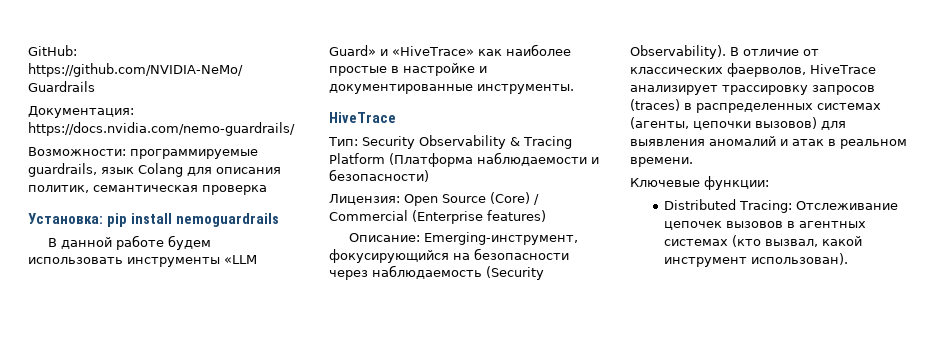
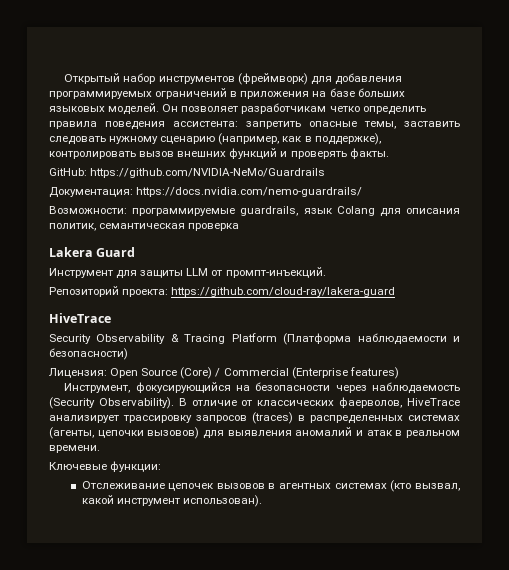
(28, 50) none -> [64,73,402,85] [49,88,405,99] [49,103,426,115] [49,121,460,130] [49,133,381,145] [49,148,389,159] Открытый набор инструментов (фреймворк) для добавления программируемых ограничений в приложения на базе больших языковых моделей. Он позволяет разработчикам четко определить правила поведения ассистента: запретить опасные темы, заставить следовать нужному сценарию (например, как в поддержке), контролировать вызов внешних функций и проверять факты. //
[28,213,279,227] [47,235,211,250] [28,255,257,267] [329,44,571,56] [329,63,487,76] [329,84,574,94] Установка: pip install nemoguardrails // В данной работе будем использовать инструменты «LLM Guard» и «HiveTrace» как наиболее простые в настройке и документированные инструменты. -> [49,247,136,257] [49,267,326,279] [49,286,396,297] Lakera Guard // Инструмент для защиты LLM от промпт-инъекций. // Репозиторий проекта: https://github.com/cloud-ray/lakera-guard
[328,137,358,146] Тип: -> (111, 318) none
[348,232,578,245] Описание: Emerging-инструмент, -> [64,383,131,393] Инструмент,
[664,199,793,213] Distributed Tracing: -> (162, 466) none

